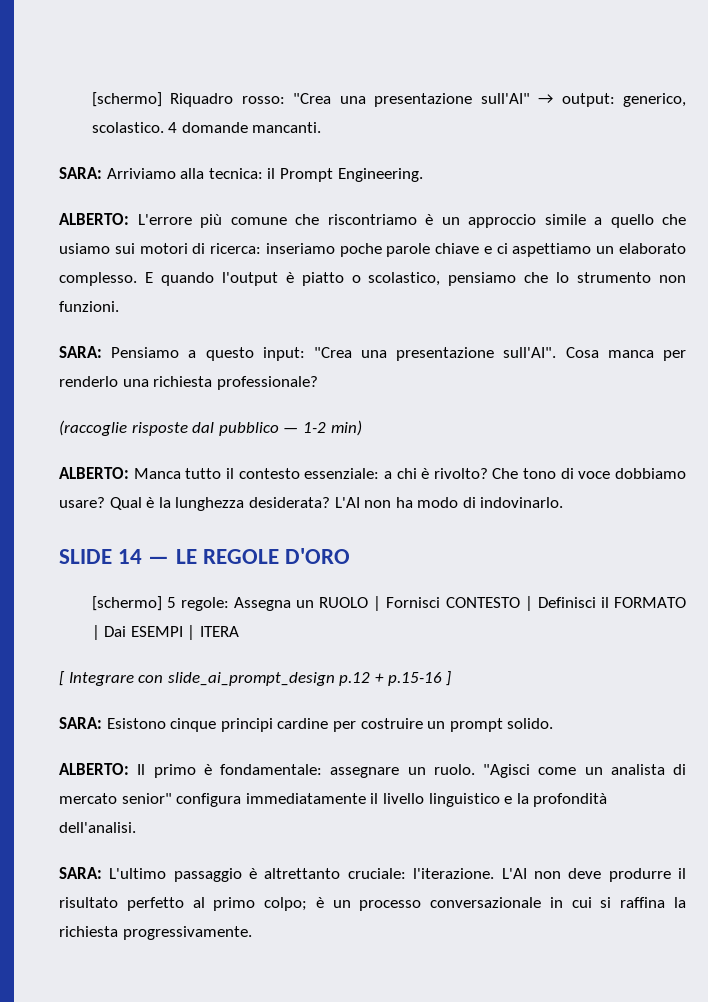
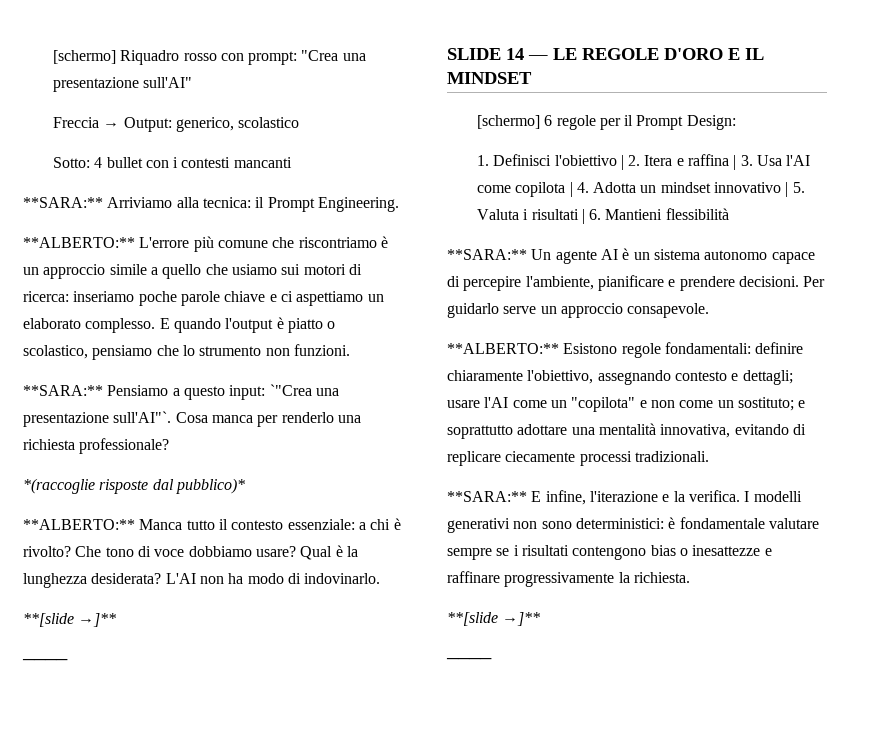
[241,96,285,104] rosso: -> [183,51,298,65] rosso con prompt:
[538,93,686,107] [91,122,322,133] [59,167,102,179] → output: generico, scolastico. 4 domande mancanti. // SARA: -> [52,117,300,132] [52,157,292,168] [23,197,103,208] // Freccia → Output: generico, scolastico // Sotto: 4 bullet con i contesti mancanti // **SARA:**
[59,213,129,225] ALBERTO: -> [23,237,135,248] **ALBERTO:**
[59,346,102,358] SARA: -> [23,385,103,396] **SARA:**
[313,347,557,361] "Crea una presentazione sull'AI". -> [269,384,339,396] [23,411,172,427] `"Crea una presentazione sull'AI"`.
[59,420,127,436] (raccoglie -> [23,478,95,494] *(raccoglie
[218,420,362,436] [59,467,129,479] pubblico — 1-2 min) // ALBERTO: -> [175,478,245,494] [23,519,135,530] pubblico)* // **ALBERTO:**
(564, 502) none -> [23,613,117,627] [22,659,68,664] // **[slide →]** // ────
[91,596,686,611] [91,625,239,640] [59,671,452,686] [59,717,554,732] [59,763,686,778] [59,793,608,807] [59,822,136,833] [59,867,687,882] [59,897,686,911] [59,926,252,940] // [schermo] 5 regole: Assegna un RUOLO | Fornisci CONTESTO | Definisci il FORMATO | Dai ESEMPI | ITERA // [ Integrare con slide_ai_prompt_design p.12 + p.15-16 ] // SARA: Esistono cinque principi cardine per costruire un prompt solido. // ALBERTO: Il primo è fondamentale: assegnare un ruolo. "Agisci come un analista di mercato senior" configura immediatamente il livello linguistico e la profondità dell'analisi. // SARA: L'ultimo passaggio è altrettanto cruciale: l'iterazione. L'AI non deve produrre il risultato perfetto al primo colpo; è un processo conversazionale in cui si raffina la richiesta progressivamente. -> [728,48,764,60] [447,72,532,84] [476,115,736,130] [476,154,811,170] [476,182,805,197] [476,208,729,224] [447,248,815,264] [447,275,826,291] [447,303,710,318] [447,342,804,358] [447,370,793,385] [447,397,806,412] [447,423,806,439] [447,451,709,466] [447,490,802,505] [447,517,819,533] [447,545,772,560] [447,571,690,587] [447,612,541,626] [446,658,492,663] E IL MINDSET // [schermo] 6 regole per il Prompt Design: // 1. Definisci l'obiettivo | 2. Itera e raffina | 3. Usa l'AI come copilota | 4. Adotta un mindset innovativo | 5. Valuta i risultati | 6. Mantieni flessibilità // **SARA:** Un agente AI è un sistema autonomo capace di percepire l'ambiente, pianificare e prendere decisioni. Per guidarlo serve un approccio consapevole. // **ALBERTO:** Esistono regole fondamentali: definire chiaramente l'obiettivo, assegnando contesto e dettagli; usare l'AI come un "copilota" e non come un sostituto; e soprattutto adottare una mentalità innovativa, evitando di replicare ciecamente processi tradizionali. // **SARA:** E infine, l'iterazione e la verifica. I modelli generativi non sono deterministici: è fondamentale valutare sempre se i risultati contengono bias o inesattezze e raffinare progressivamente la richiesta. // **[slide →]** // ────

